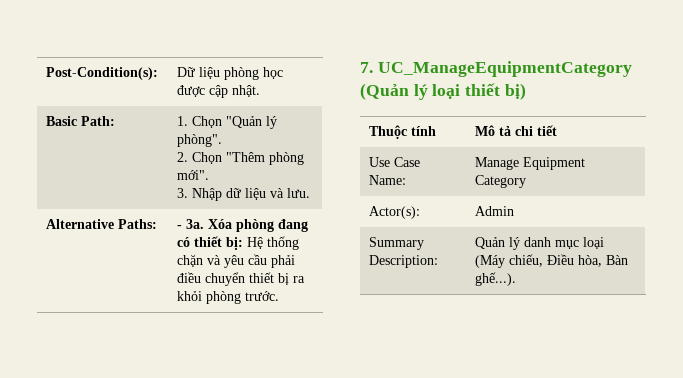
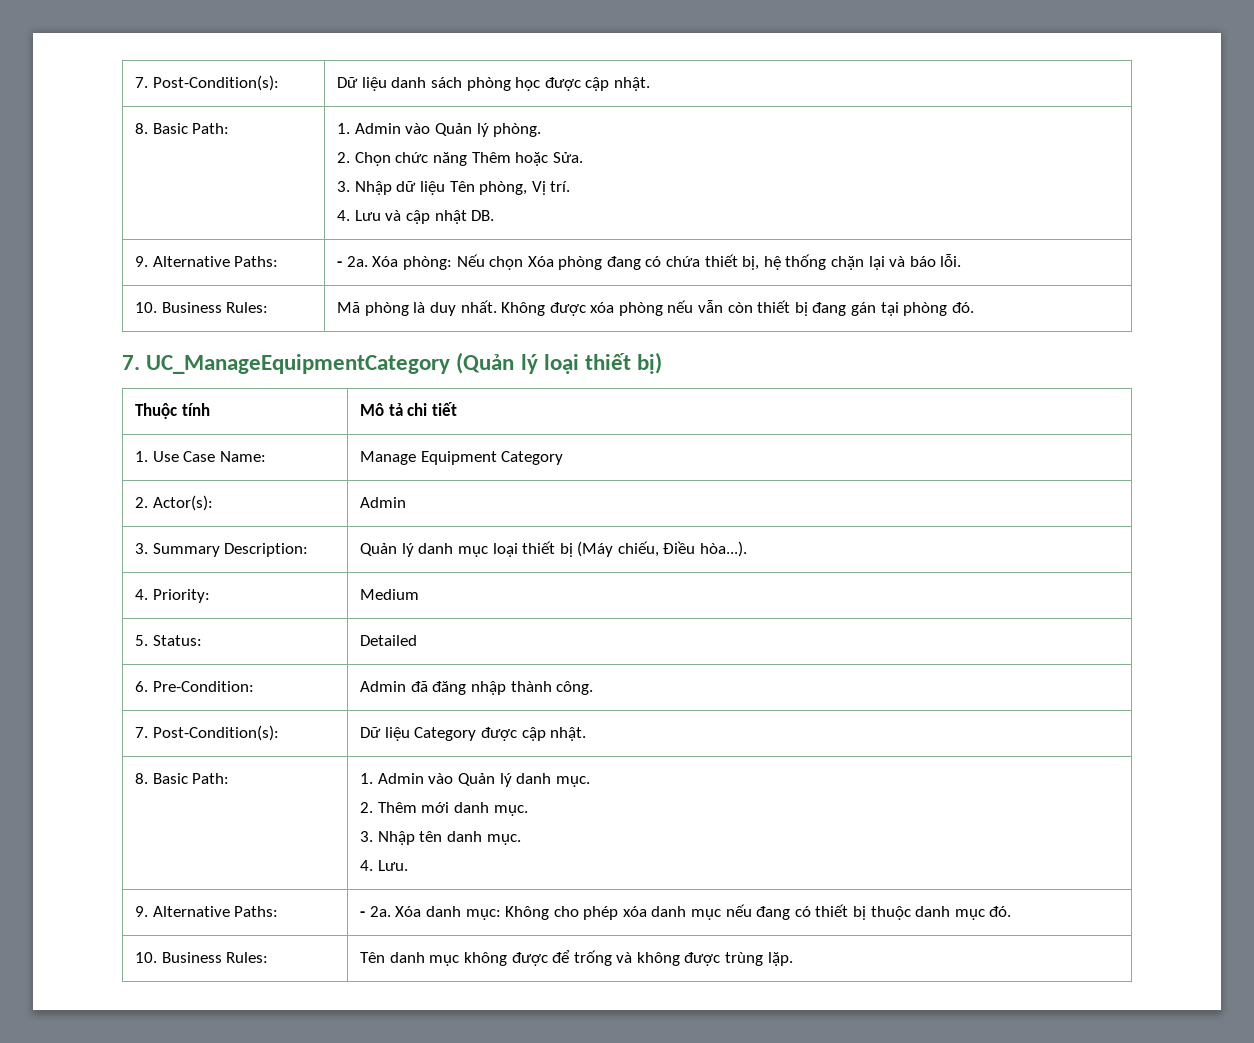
[46,67,159,80] [177,67,221,79] Post-Condition(s): | Dữ liệu -> [135,75,279,91] [337,77,462,91] 7. Post-Condition(s): | Dữ liệu danh sách
[46,116,116,126] [177,116,278,129] [177,134,223,147] [177,152,305,165] [177,170,210,180] [177,188,311,201] [46,219,158,229] [177,219,309,232] [177,236,300,250] [177,254,296,268] [177,272,306,286] [177,291,280,304] Basic Path: | 1. Chọn "Quản lý phòng". // 2. Chọn "Thêm phòng mới". // 3. Nhập dữ liệu và lưu. // Alternative Paths: | - 3a. Xóa phòng đang có thiết bị: Hệ thống chặn và yêu cầu phải điều chuyển thiết bị ra khỏi phòng trước. -> [135,123,230,134] [337,123,542,137] [337,152,583,166] [337,181,571,195] [337,210,495,224] [135,256,279,267] [337,254,962,270] [135,302,269,313] [337,300,974,316] 8. Basic Path: | 1. Admin vào Quản lý phòng. // 2. Chọn chức năng Thêm hoặc Sửa. // 3. Nhập dữ liệu Tên phòng, Vị trí. // 4. Lưu và cập nhật DB. // 9. Alternative Paths: | - 2a. Xóa phòng: Nếu chọn Xóa phòng đang có chứa thiết bị, hệ thống chặn lại và báo lỗi. // 10. Business Rules: | Mã phòng là duy nhất. Không được xóa phòng nếu vẫn còn thiết bị đang gán tại phòng đó.
(558, 130) none -> [135,451,149,462] 1.
(527, 181) none -> [135,497,149,508] 2.
(515, 211) none -> [135,543,149,554] 3.
(605, 243) none -> [522,541,573,557] thiết bị
[578,255,629,267] [475,272,517,286] hòa, Bàn ghế...). -> [700,541,748,557] [135,589,210,603] [360,589,420,600] [135,635,202,646] [360,635,418,646] [135,681,254,692] [360,681,594,695] [135,725,279,741] [360,727,587,741] [135,773,230,784] [360,773,590,787] [360,802,528,816] [360,831,521,845] [360,860,408,871] [135,906,279,917] [360,904,1012,920] [135,952,269,963] [360,950,793,966] hòa...). // 4. Priority: | Medium // 5. Status: | Detailed // 6. Pre-Condition: | Admin đã đăng nhập thành công. // 7. Post-Condition(s): | Dữ liệu Category được cập nhật. // 8. Basic Path: | 1. Admin vào Quản lý danh mục. // 2. Thêm mới danh mục. // 3. Nhập tên danh mục. // 4. Lưu. // 9. Alternative Paths: | - 2a. Xóa danh mục: Không cho phép xóa danh mục nếu đang có thiết bị thuộc danh mục đó. // 10. Business Rules: | Tên danh mục không được để trống và không được trùng lặp.

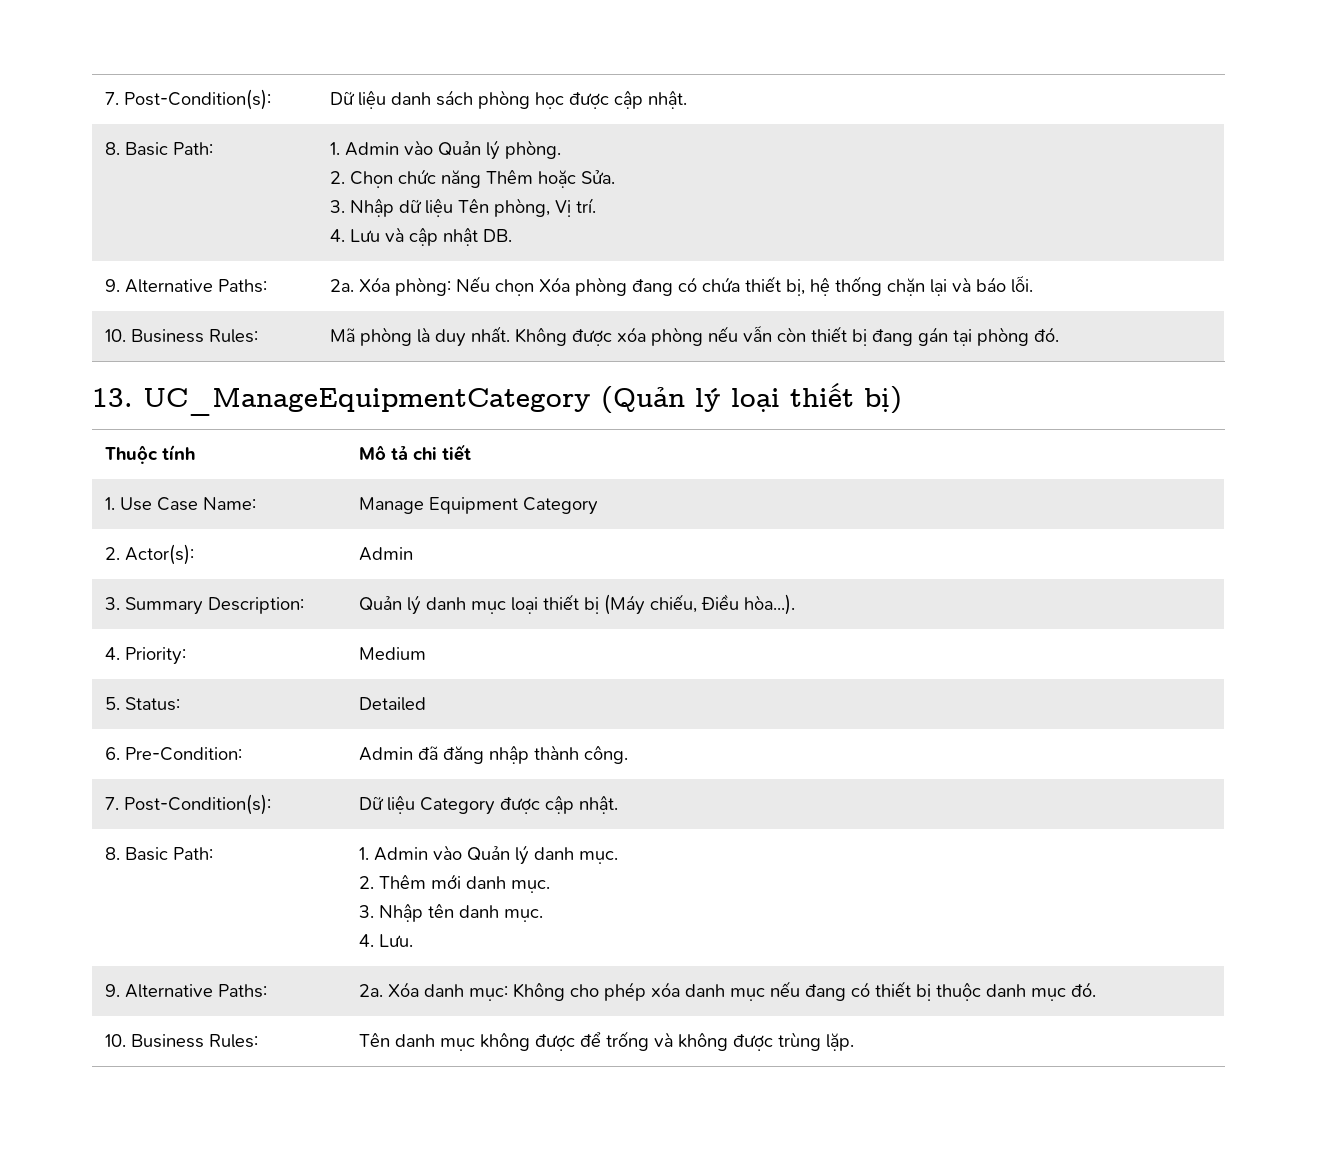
[337,261,343,267] - -> (268, 286) none
[122,355,140,370] 7. -> [92,388,133,407] 13.
[360,911,366,917] - -> (268, 991) none

